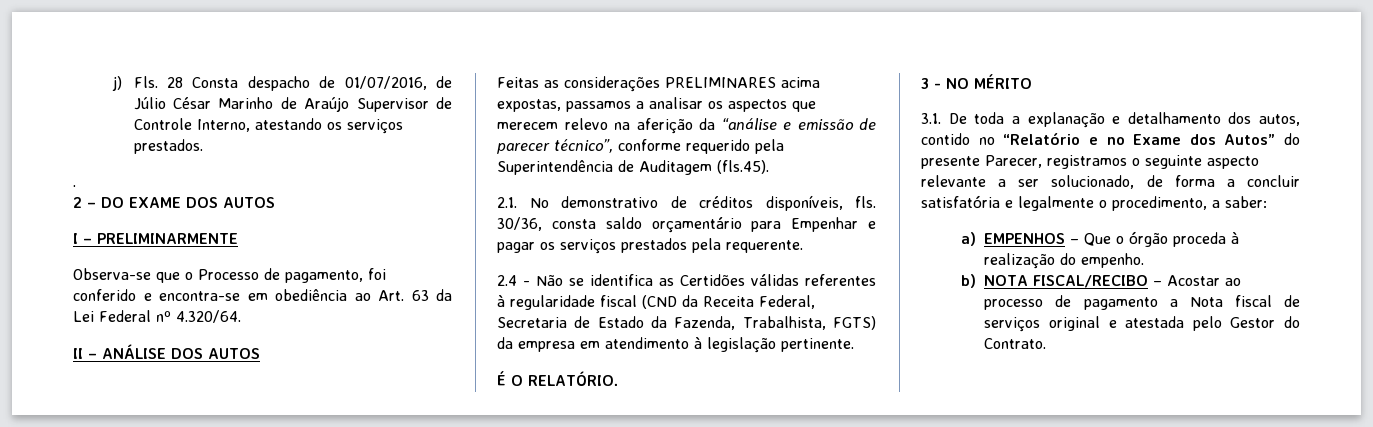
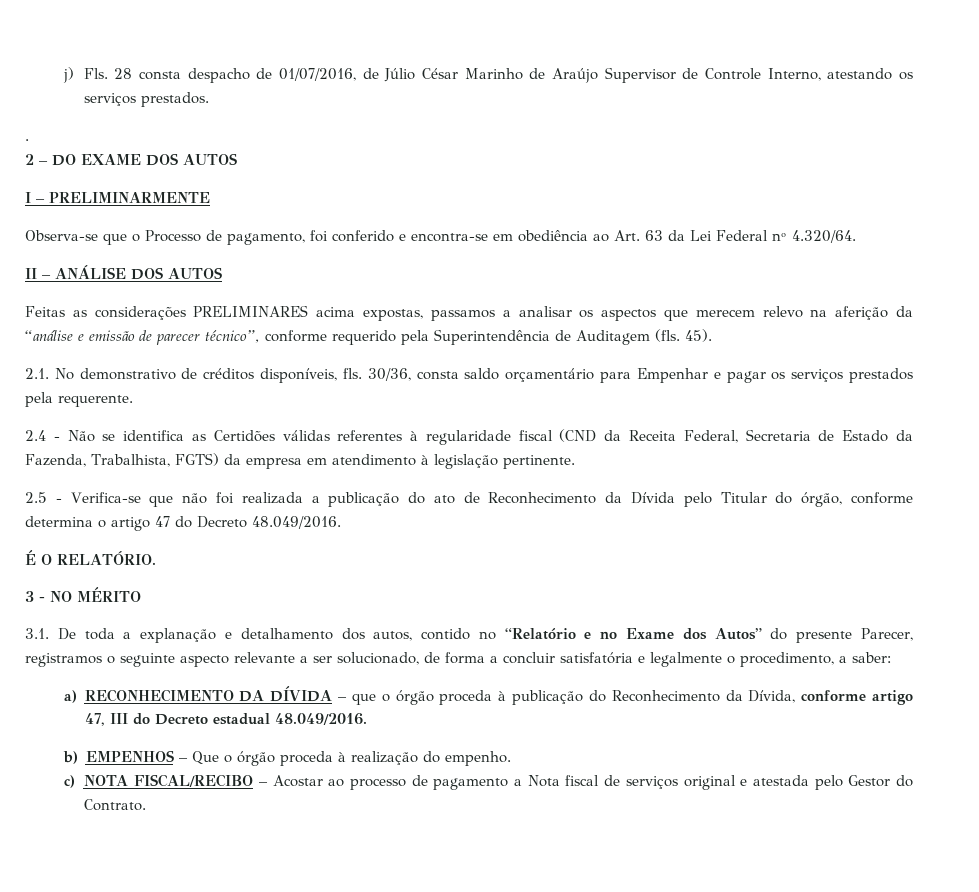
[192,77,239,88] Consta -> [138,71,181,80] consta
[717,160,769,174] (fls.45). -> [655,329,712,342] (fls. 45).
(854, 345) none -> [25,492,913,507] [25,516,341,531] // 2.5 - Verifica-se que não foi realizada a publicação do ato de Reconhecimento da Dívida pelo Titular do órgão, conforme determina o artigo 47 do Decreto 48.049/2016.
(977, 239) none -> [84,686,913,705] [84,713,367,726] [62,751,78,764] RECONHECIMENTO DA DÍVIDA – que o órgão proceda à publicação do Reconhecimento da Dívida, conforme artigo 47, III do Decreto estadual 48.049/2016. // b)
[961,274,977,288] b) -> [63,775,75,788] c)

